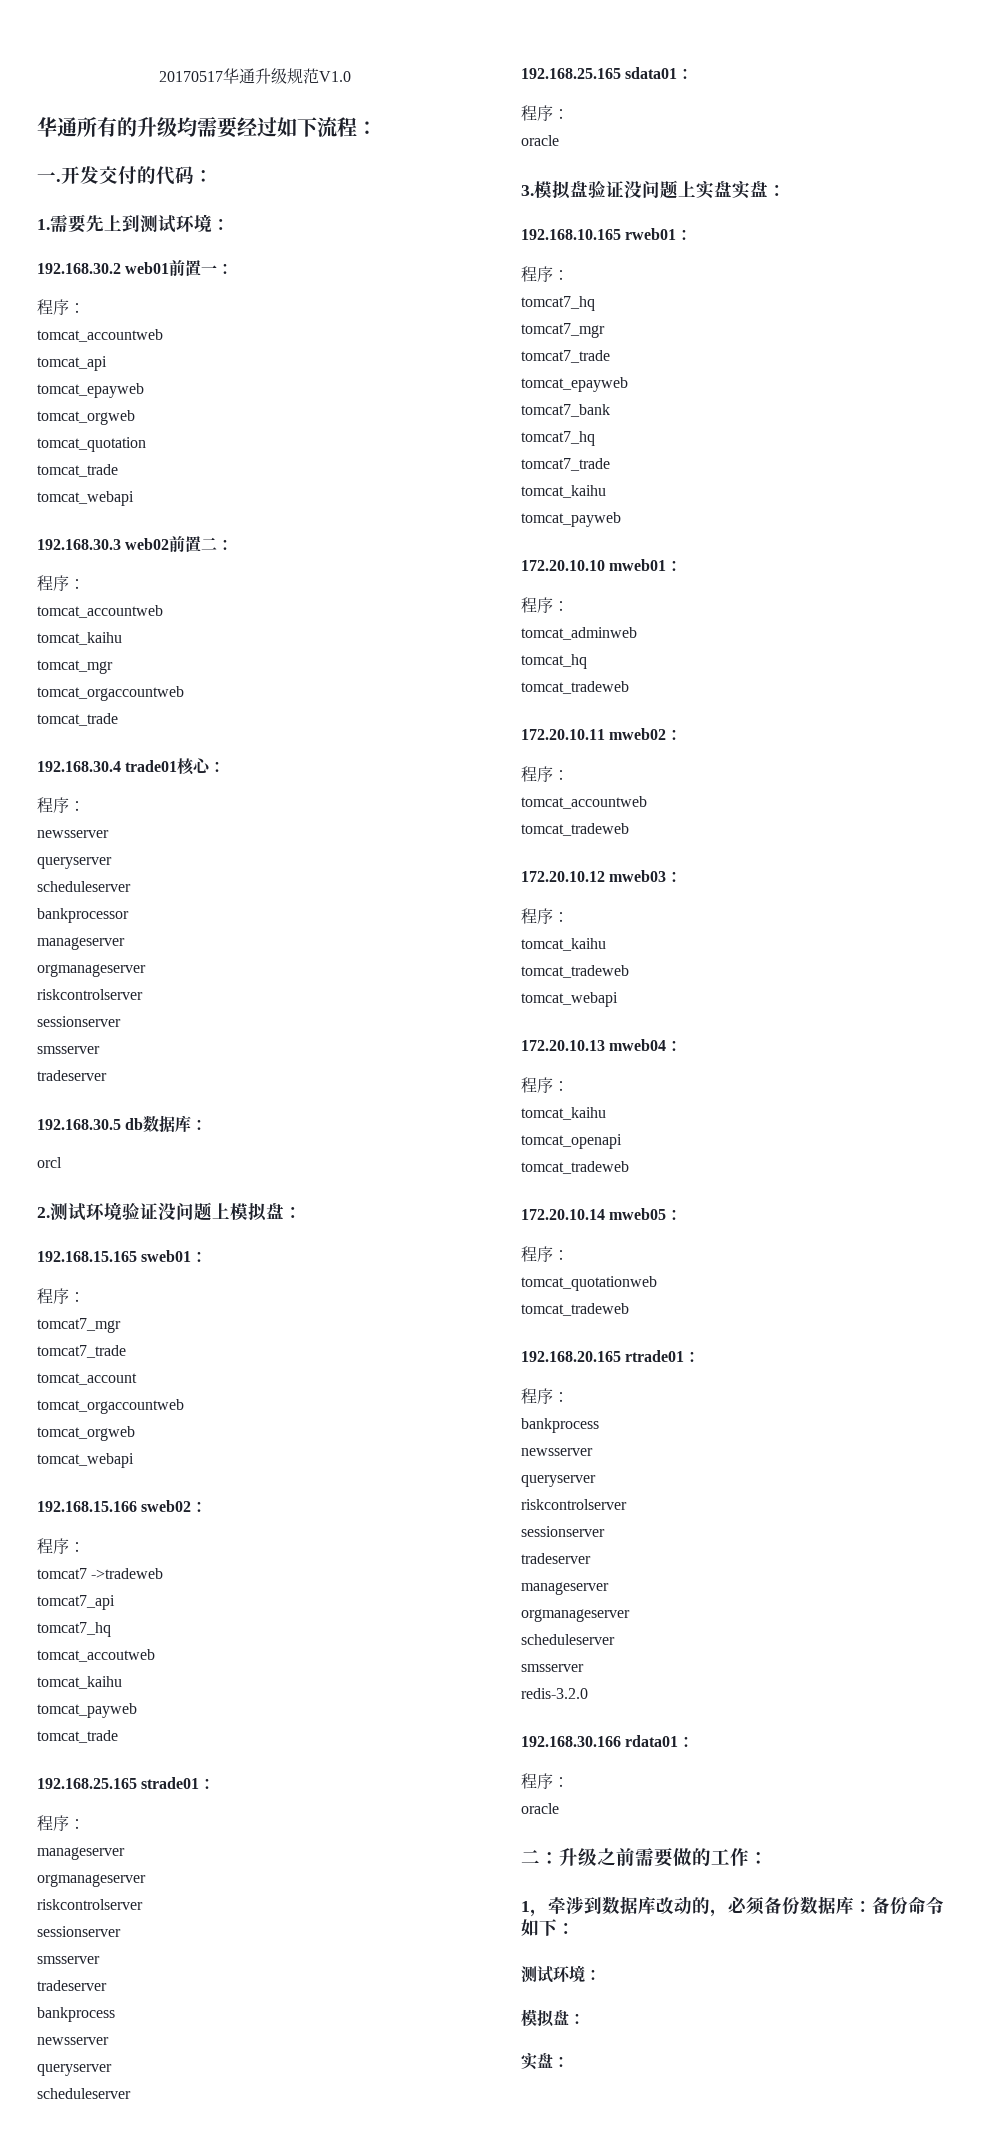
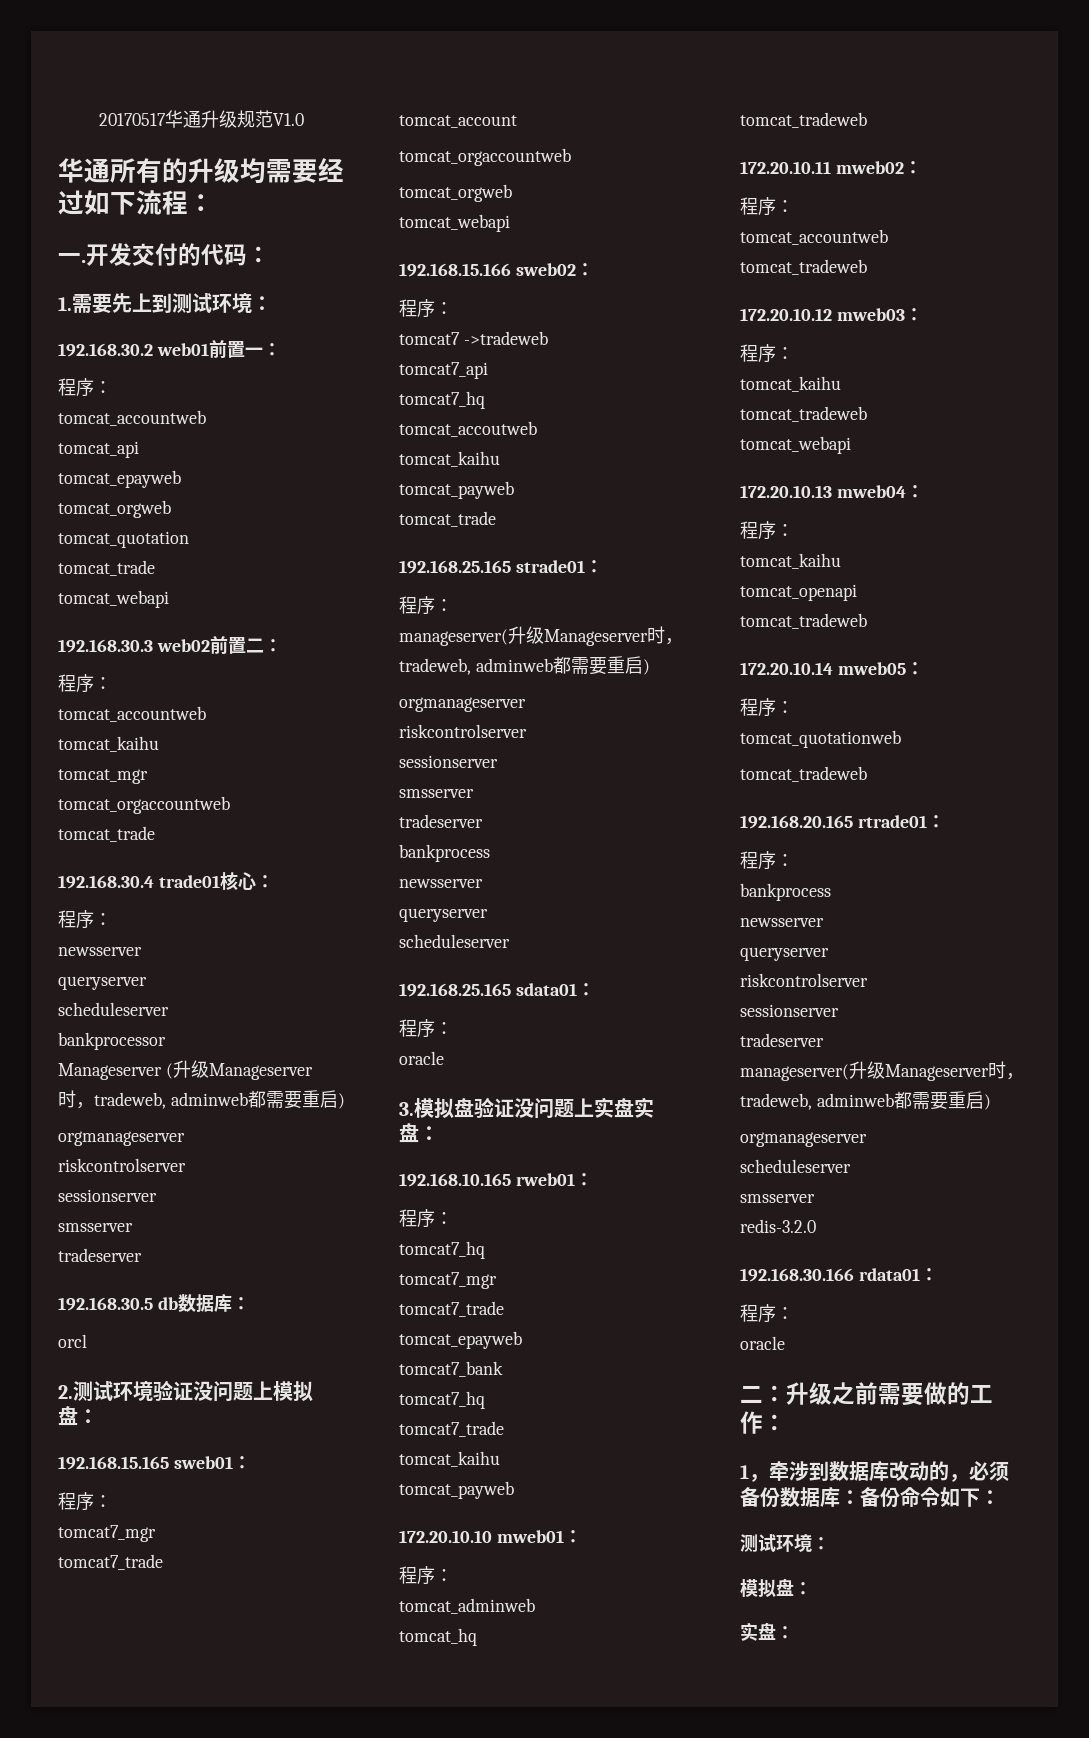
[37,937,125,950] manageserver -> [58,1060,313,1080] [58,1090,345,1109] Manageserver (升级Manageserver时，tradeweb, adminweb都需要重启)
[37,1847,125,1860] manageserver -> [399,626,683,646] [399,656,650,675] manageserver(升级Manageserver时，tradeweb, adminweb都需要重启)
[521,1582,609,1595] manageserver -> [740,1061,1024,1081] [740,1091,991,1110] manageserver(升级Manageserver时，tradeweb, adminweb都需要重启)

